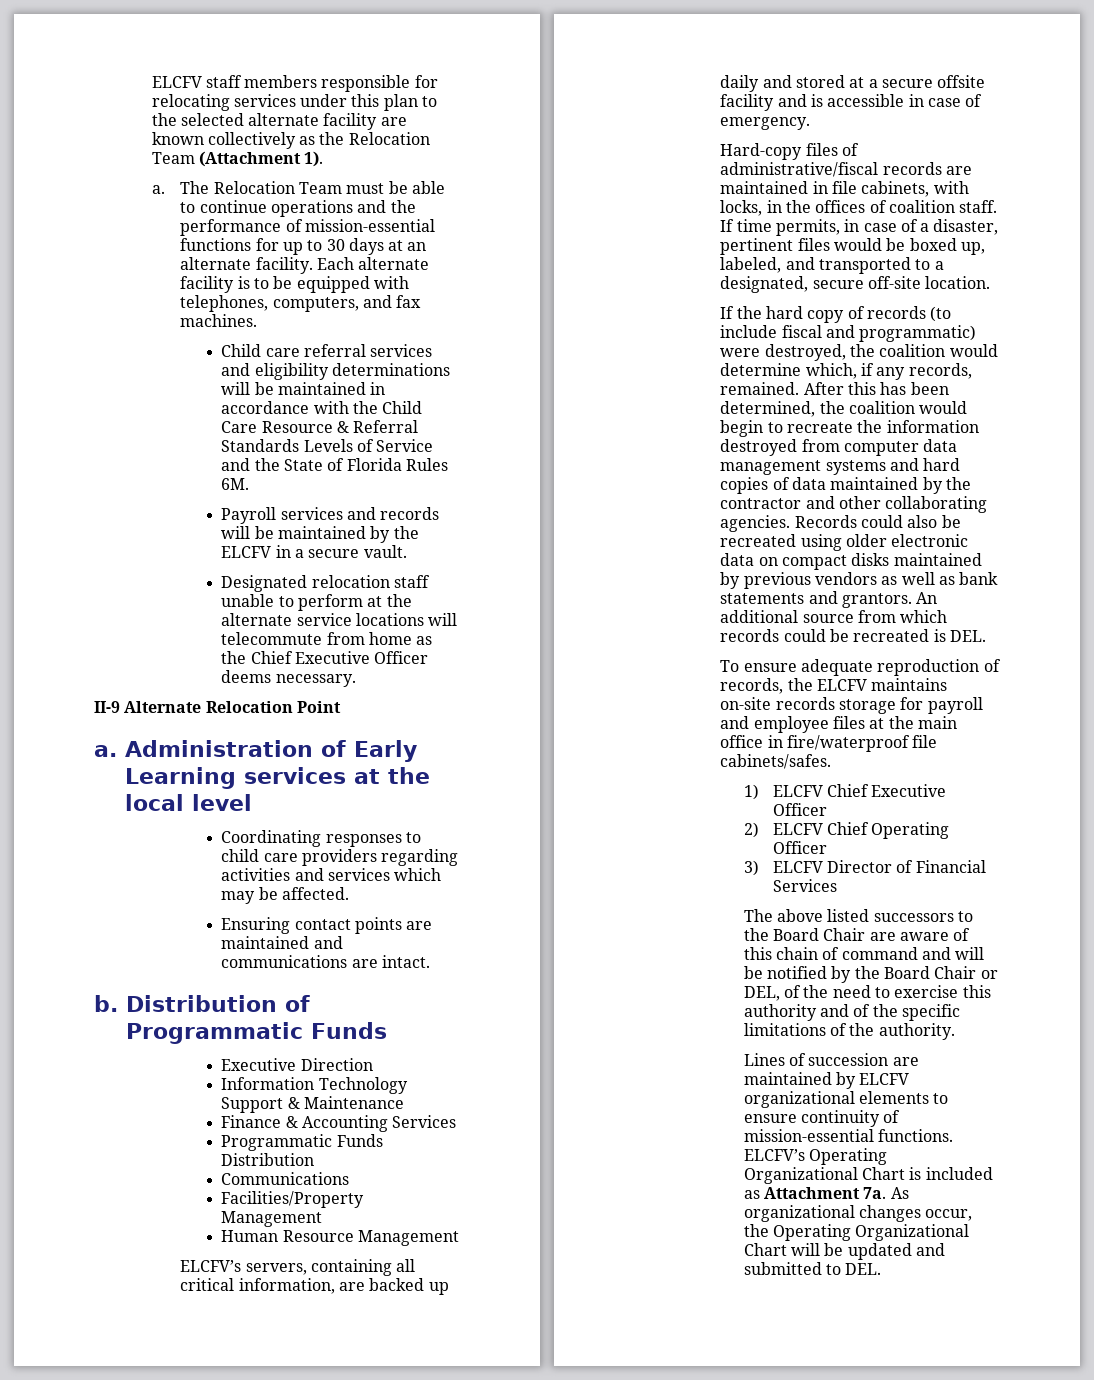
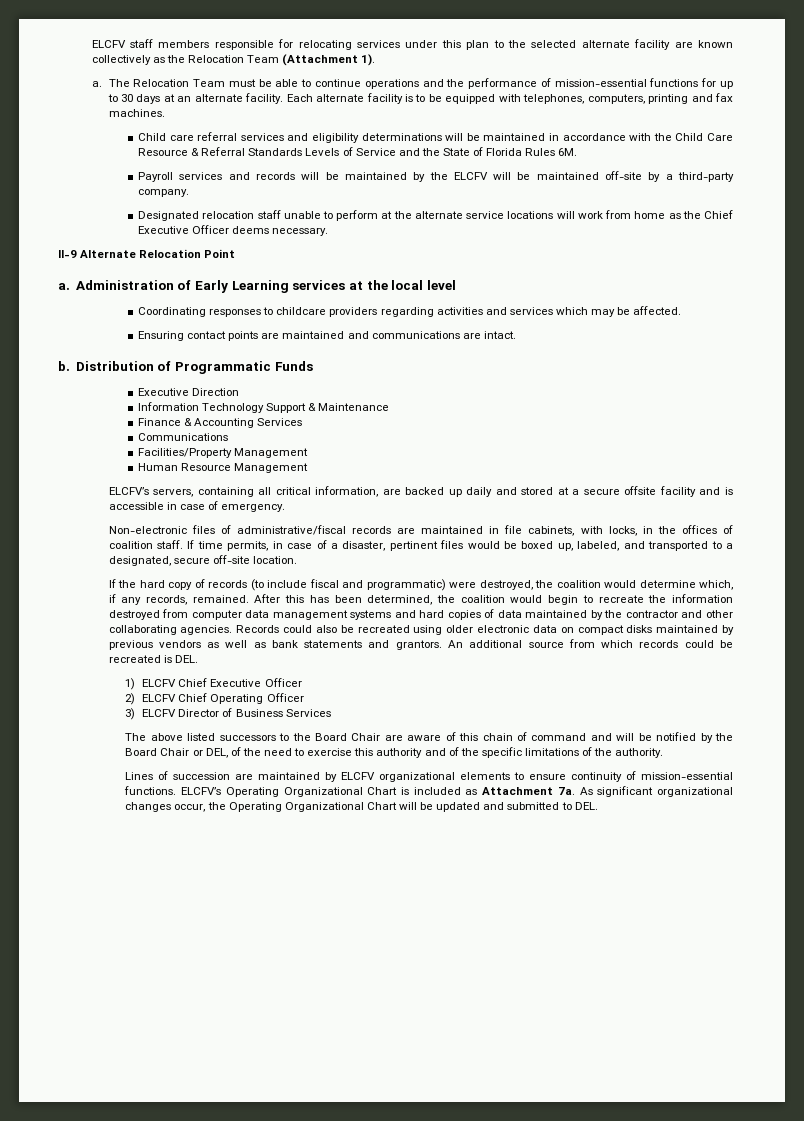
(359, 304) none -> [648,94,689,104] printing
[275,545,407,558] in a secure vault. -> [493,171,734,182] [138,189,190,197] will be maintained off-site by a third-party company.
[221,632,323,645] telecommute -> [577,211,603,219] work
[221,849,298,862] child care -> [276,307,327,315] childcare
[221,1134,383,1151] [221,1153,315,1166] // Programmatic Funds Distribution -> (303, 422) none
[720,143,803,160] Hard-copy -> [108,526,187,534] Non-electronic
[720,659,1001,676] [720,678,948,694] [720,697,983,714] [720,716,957,733] [720,735,938,752] [720,754,832,769] // To ensure adequate reproduction of records, the ELCFV maintains on-site records storage for payroll and employee files at the main office in fire/waterproof file cabinets/safes. -> (198, 659) none
[915,860,986,873] Financial -> [235,709,283,717] Business
(909, 1193) none -> [597,786,654,797] significant

